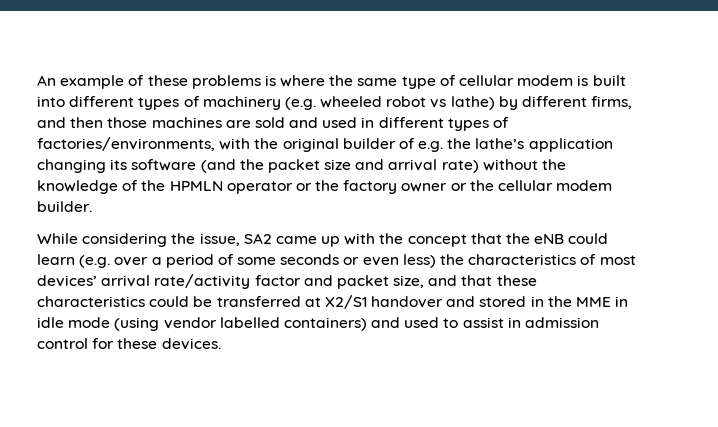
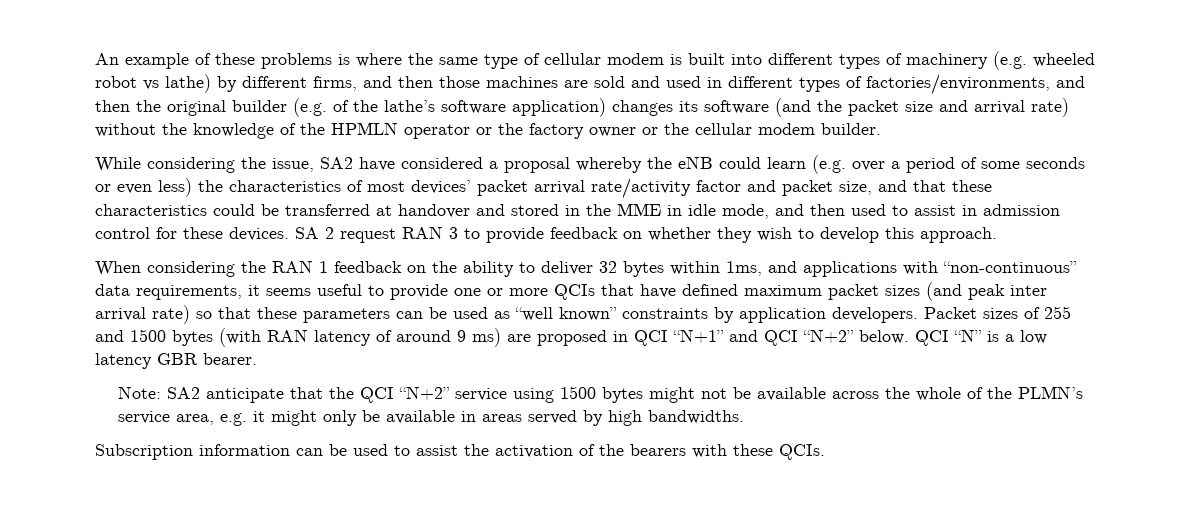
[219,138,251,150] with -> [1056,76,1085,88] [95,100,130,112] and then
[398,138,613,152] [37,159,106,173] of e.g. the lathe’s application changing -> [293,98,673,117] (e.g. of the lathe’s software application) changes
[275,233,502,247] came up with the concept that -> [359,157,642,173] have considered a proposal whereby
(97, 281) none -> [477,180,528,196] packet
[324,295,367,309] X2/S1 -> (392, 210) none
[68,317,401,331] mode (using vendor labelled containers) and -> [722,204,845,219] mode, and then
(221, 344) none -> [295,226,997,243] [95,260,1077,277] [95,282,1047,301] [95,305,1071,324] [95,328,1047,347] [95,353,257,369] [117,386,1083,403] [117,410,744,426] [95,444,825,460] SA 2 request RAN 3 to provide feedback on whether they wish to develop this approach. // When considering the RAN 1 feedback on the ability to deliver 32 bytes within 1ms, and applications with “non-continuous” data requirements, it seems useful to provide one or more QCIs that have defined maximum packet sizes (and peak inter arrival rate) so that these parameters can be used as “well known” constraints by application developers. Packet sizes of 255 and 1500 bytes (with RAN latency of around 9 ms) are proposed in QCI “N+1” and QCI “N+2” below. QCI “N” is a low latency GBR bearer. // Note: SA2 anticipate that the QCI “N+2” service using 1500 bytes might not be available across the whole of the PLMN’s service area, e.g. it might only be available in areas served by high bandwidths. // Subscription information can be used to assist the activation of the bearers with these QCIs.

